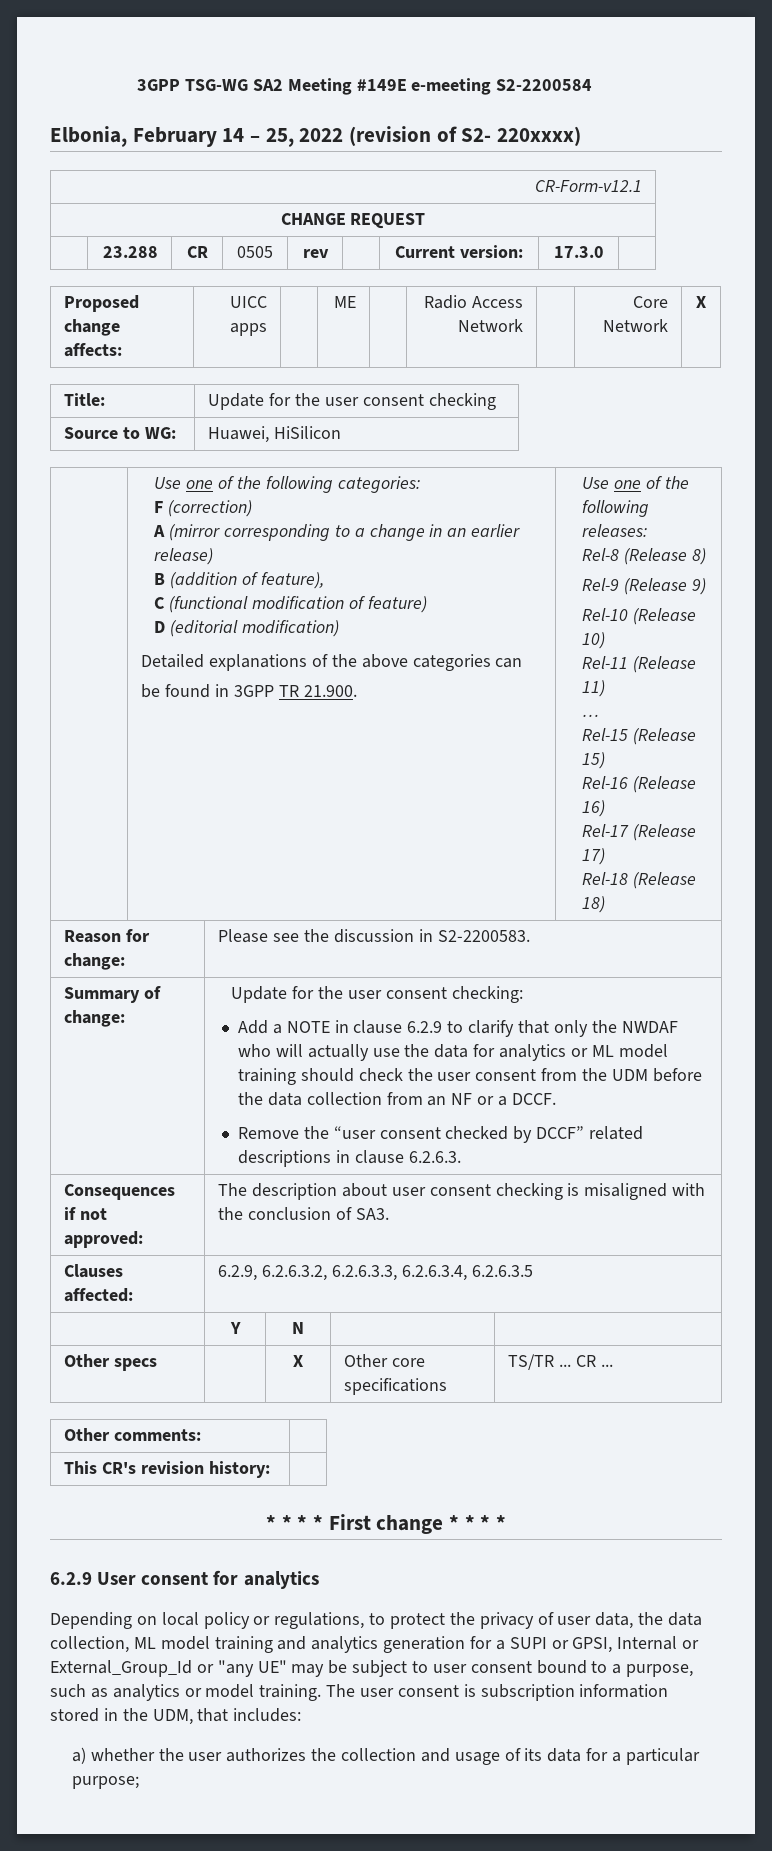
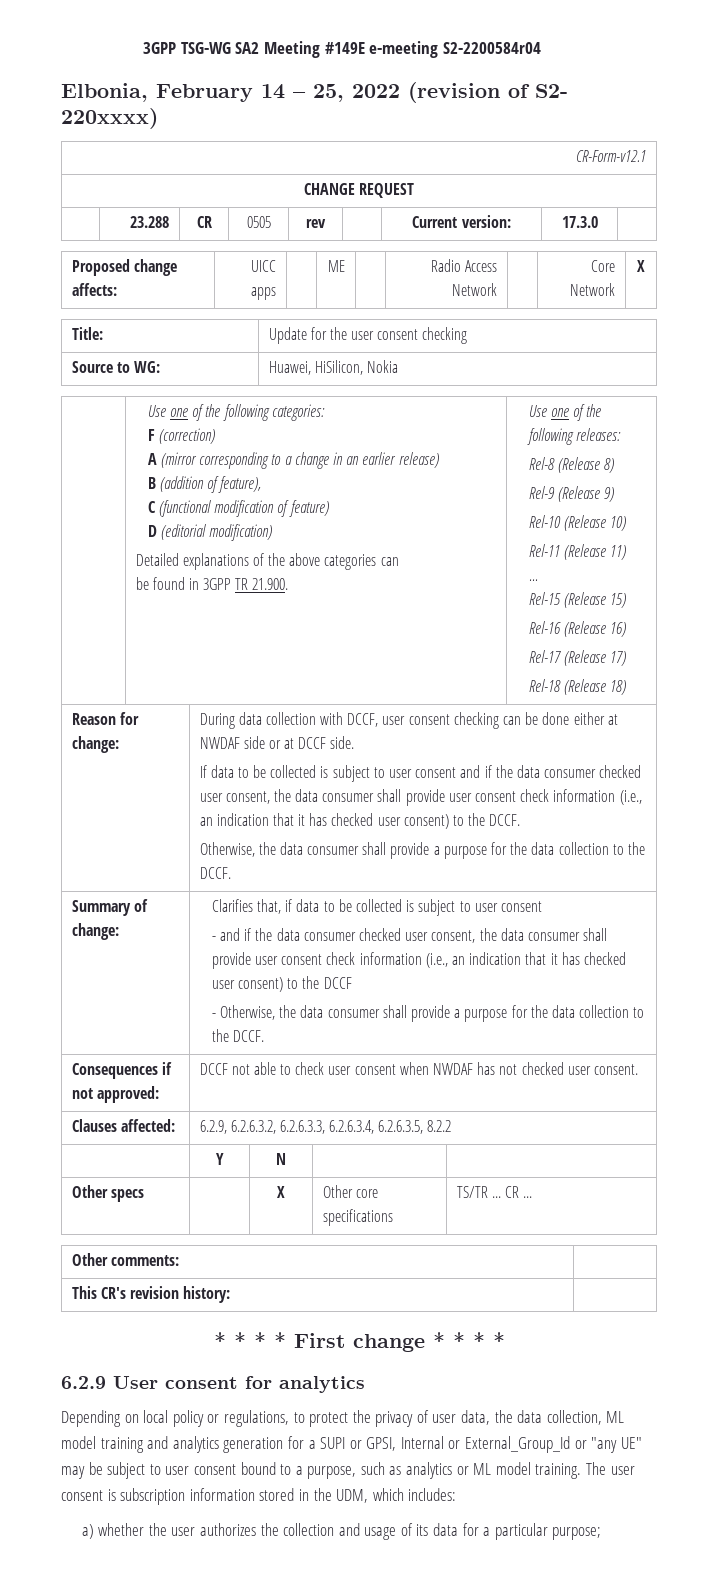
[496,79,593,91] S2-2200584 -> [442,42,541,54] S2-2200584r04
[274,426,342,439] HiSilicon -> [314,360,398,375] HiSilicon, Nokia
[218,929,530,943] [64,986,162,1003] [64,1010,126,1027] [231,986,523,1003] [238,1020,678,1037] [238,1044,668,1061] [238,1068,702,1085] [238,1092,556,1106] [238,1126,644,1143] [238,1150,461,1167] [64,1184,176,1200] [64,1207,108,1220] [64,1231,144,1248] [218,1183,706,1200] [218,1207,389,1220] Please see the discussion in S2-2200583. // Summary of change: | Update for the user consent checking: // Add a NOTE in clause 6.2.9 to clarify that only the NWDAF who will actually use the data for analytics or ML model training should check the user consent from the UDM before the data collection from an NF or a DCCF. // Remove the “user consent checked by DCCF” related descriptions in clause 6.2.6.3. // Consequences if not approved: | The description about user consent checking is misaligned with the conclusion of SA3. -> [199,712,618,729] [199,736,355,749] [199,765,642,782] [199,789,642,806] [199,813,521,829] [199,842,645,859] [199,867,231,879] [71,899,148,916] [71,923,119,940] [211,899,542,916] [211,928,608,943] [211,952,626,969] [211,976,352,992] [211,1005,645,1022] [211,1029,265,1042] [71,1062,172,1079] [71,1086,159,1103] [199,1062,638,1075] During data collection with DCCF, user consent checking can be done either at NWDAF side or at DCCF side. // If data to be collected is subject to user consent and if the data consumer checked user consent, the data consumer shall provide user consent check information (i.e., an indication that it has checked user consent) to the DCCF. // Otherwise, the data consumer shall provide a purpose for the data collection to the DCCF. // Summary of change: | Clarifies that, if data to be collected is subject to user consent // - and if the data consumer checked user consent, the data consumer shall provide user consent check information (i.e., an indication that it has checked user consent) to the DCCF // - Otherwise, the data consumer shall provide a purpose for the data collection to the DCCF. // Consequences if not approved: | DCCF not able to check user consent when NWDAF has not checked user consent.
[471,1265,533,1277] 6.2.6.3.5 -> [378,1120,452,1134] 6.2.6.3.5, 8.2.2
(202, 1692) none -> [473,1463,492,1475] ML
[197,1708,229,1722] that -> [372,1488,404,1501] which

